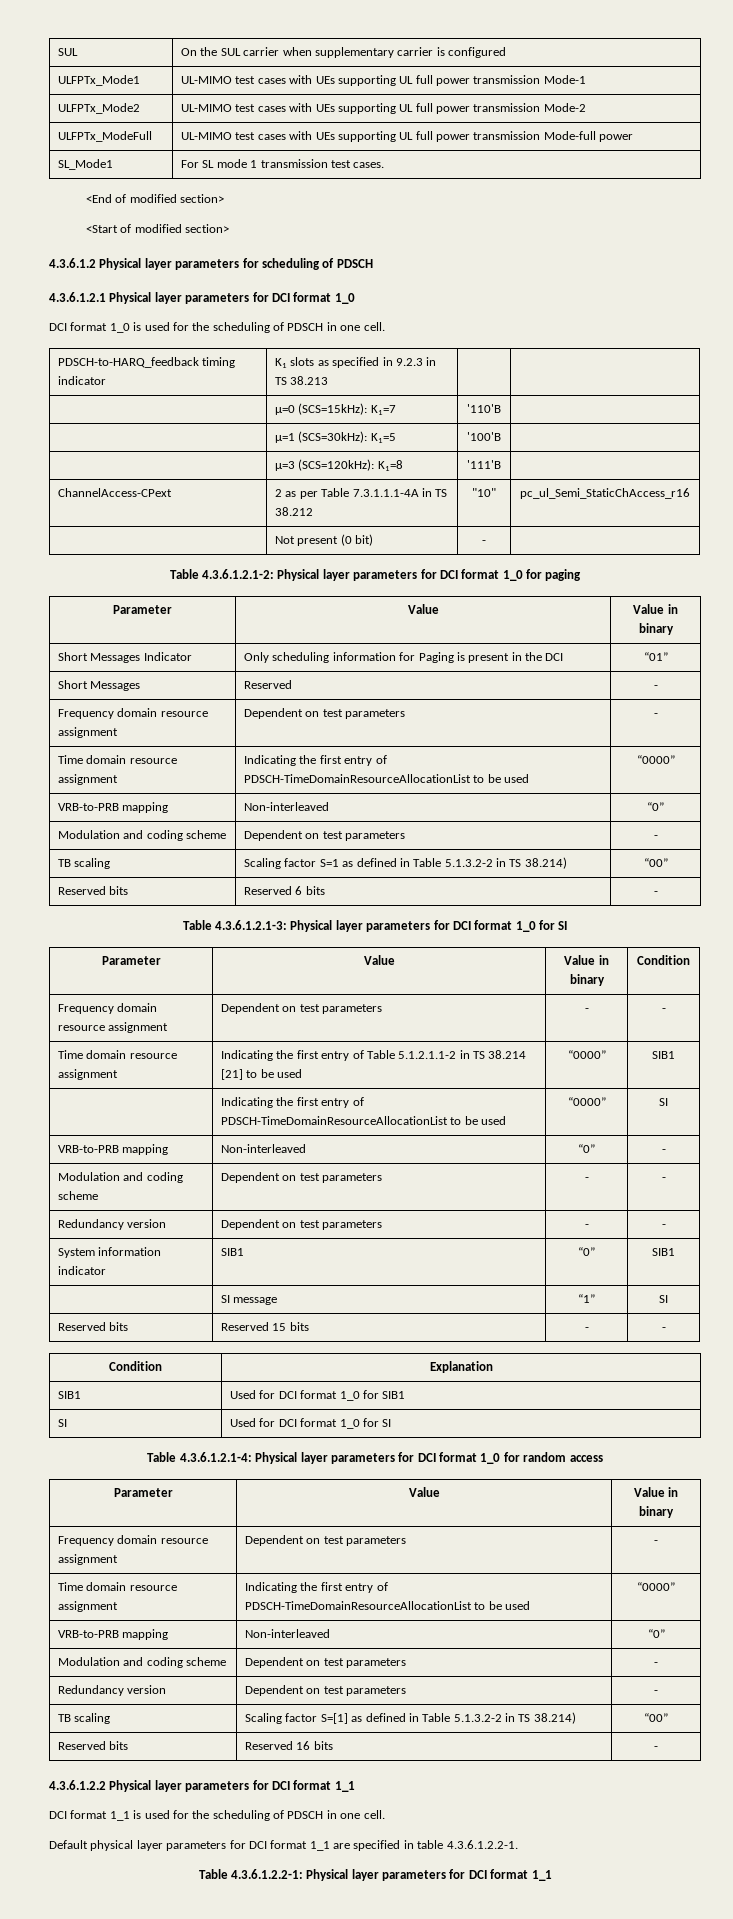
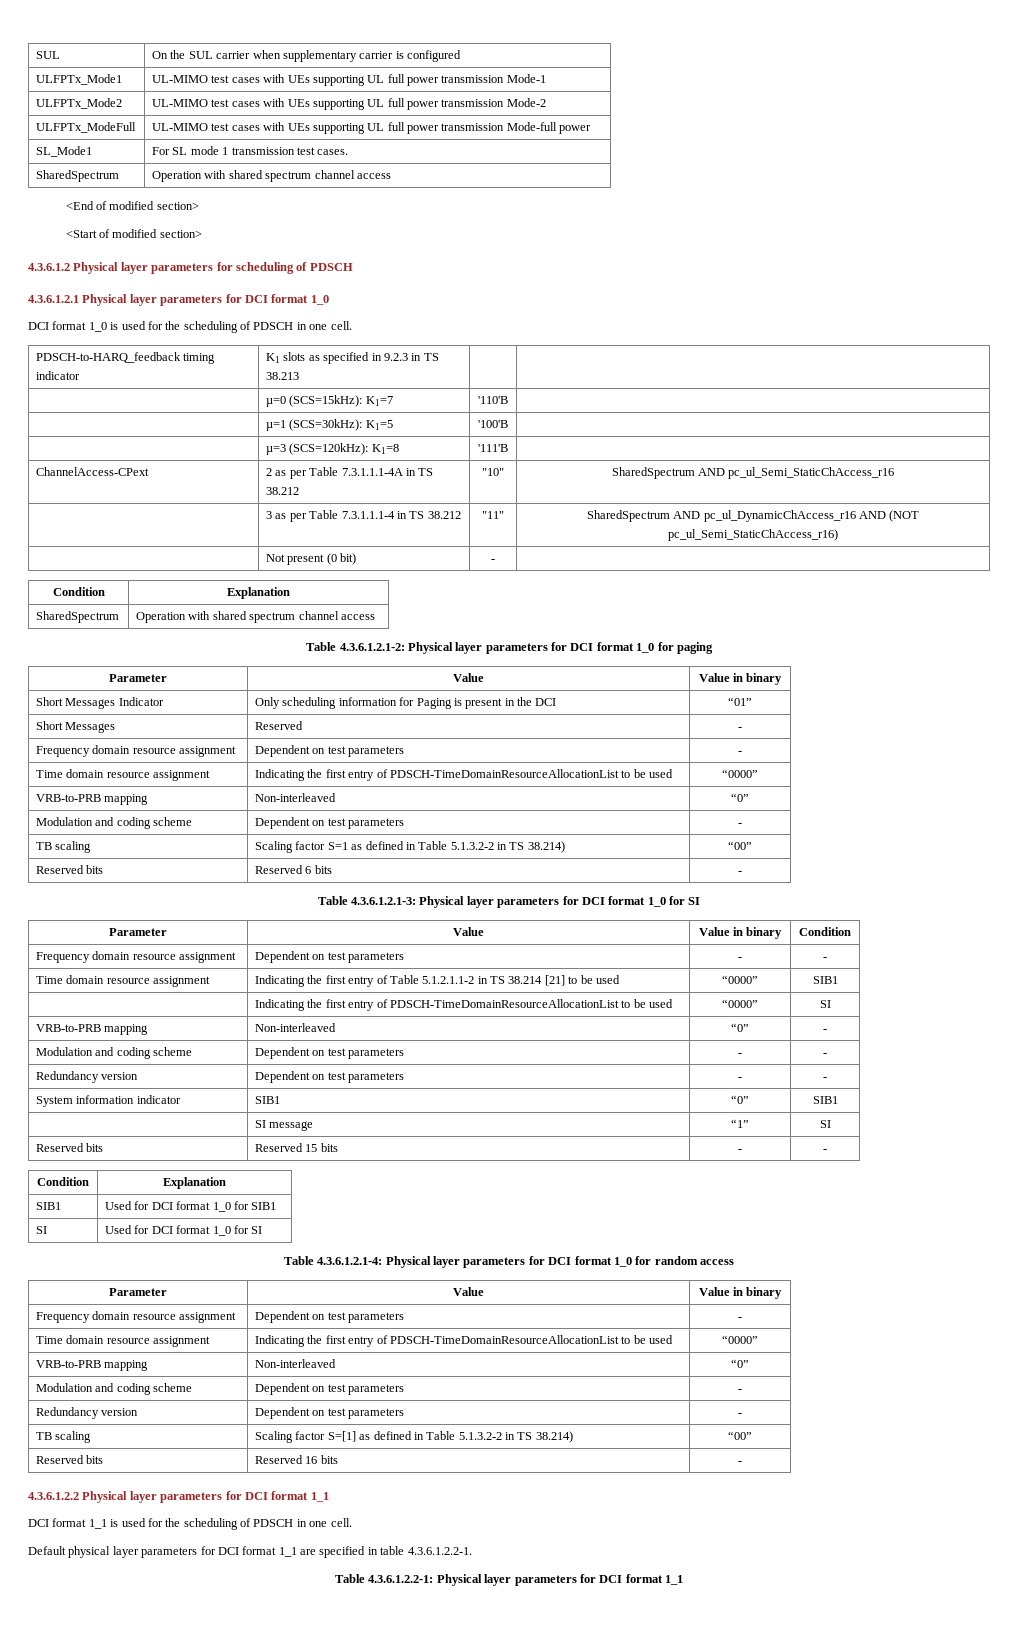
(385, 165) none -> [36,170,120,182] [152,170,391,182] // SharedSpectrum | Operation with shared spectrum channel access
(496, 492) none -> [611,467,725,479] SharedSpectrum AND
(690, 493) none -> [266,510,461,522] [482,511,504,519] [586,510,920,522] [668,529,838,541] // | 3 as per Table 7.3.1.1.1-4 in TS 38.212 | "11" | SharedSpectrum AND pc_ul_DynamicChAccess_r16 AND (NOT pc_ul_Semi_StaticChAccess_r16)
(486, 542) none -> [52,587,105,596] [227,587,290,599] [36,611,120,623] [136,611,375,623] // Condition | Explanation // SharedSpectrum | Operation with shared spectrum channel access

